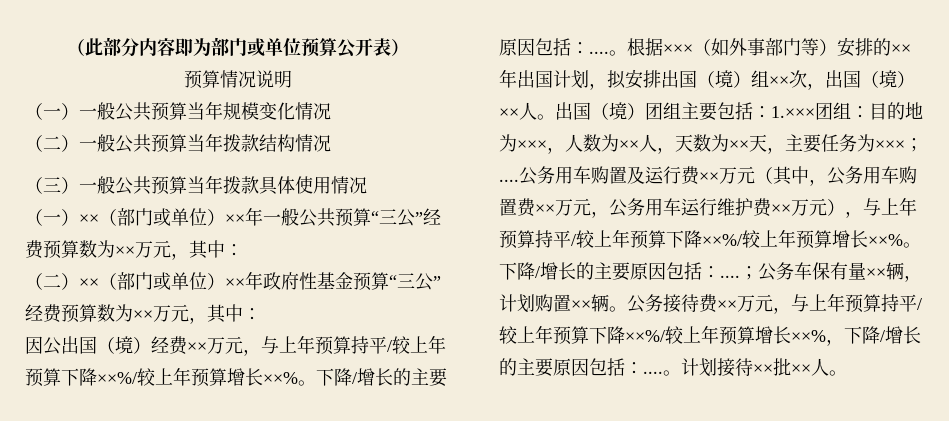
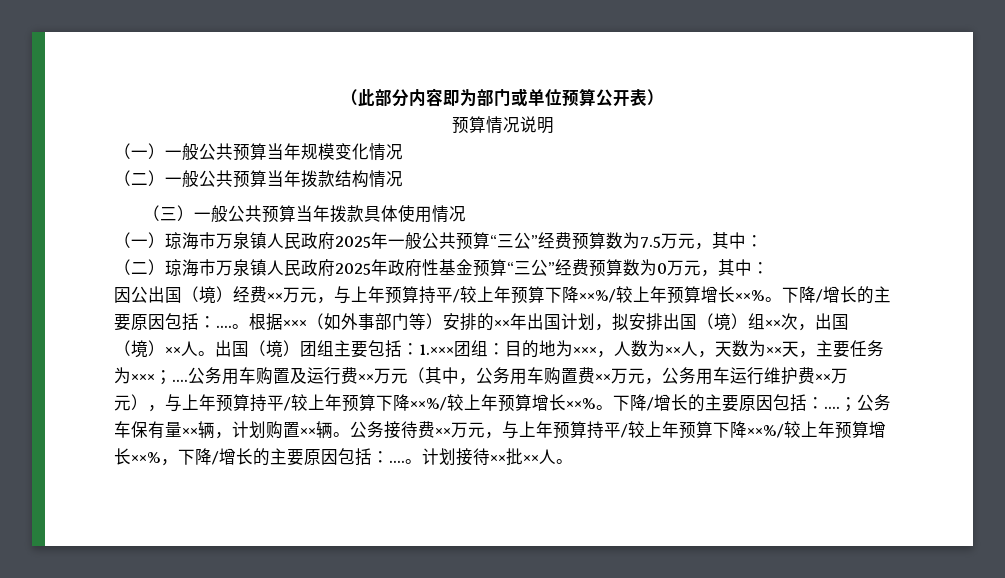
[79,208,245,226] ××（部门或单位）×× -> [165,232,371,250] 琼海市万泉镇人民政府2025
[115,246,135,256] ×× -> [640,236,661,248] 7.5
[79,272,245,290] ××（部门或单位）×× -> [165,259,371,277] 琼海市万泉镇人民政府2025
[133,310,153,320] ×× -> [657,263,667,274] 0

